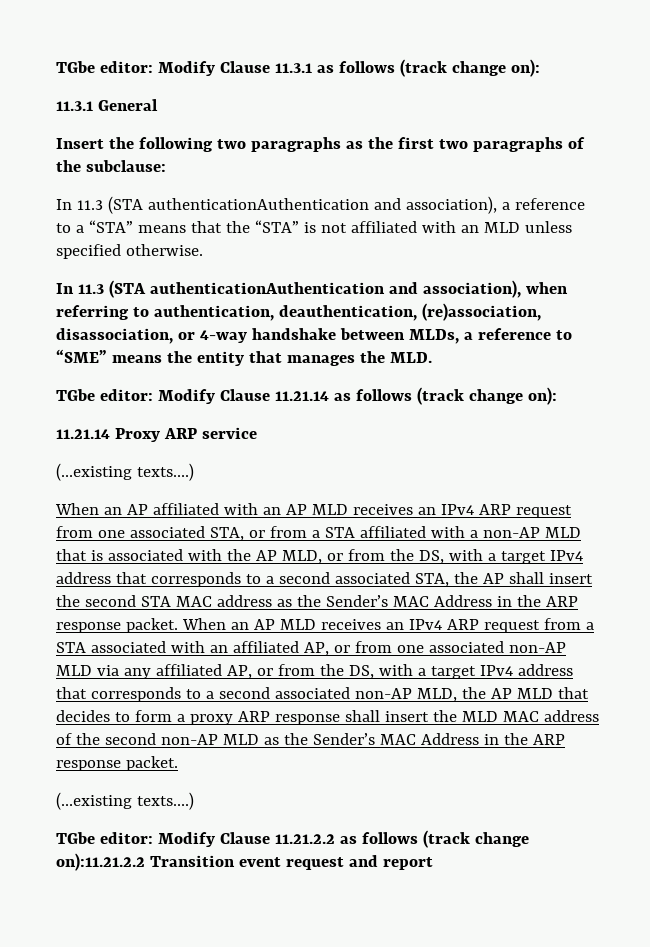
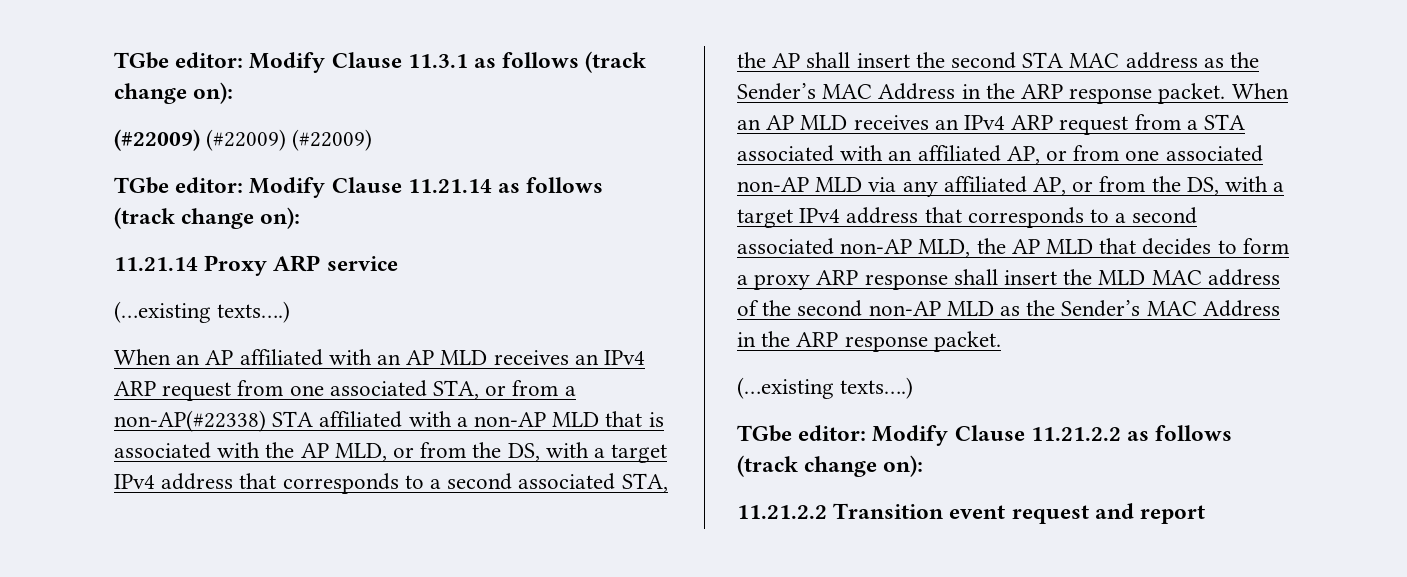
[56,99,158,111] [56,137,585,152] [56,160,166,172] [56,196,585,214] [56,220,572,233] [56,244,203,259] [56,280,568,298] [56,303,541,321] [56,328,572,344] [56,349,432,366] 11.3.1 General // Insert the following two paragraphs as the first two paragraphs of the subclause: // In 11.3 (STA authenticationAuthentication and association), a reference to a “STA” means that the “STA” is not affiliated with an MLD unless specified otherwise. // In 11.3 (STA authenticationAuthentication and association), when referring to authentication, deauthentication, (re)association, disassociation, or 4-way handshake between MLDs, a reference to “SME” means the entity that manages the MLD. -> [114,129,373,151] (#22009) (#22009) (#22009)
(320, 534) none -> [114,410,266,432] non-AP(#22338)
[56,853,145,871] on):11.21.2.2 -> [883,455,924,477] [737,505,827,519] on): // 11.21.2.2

